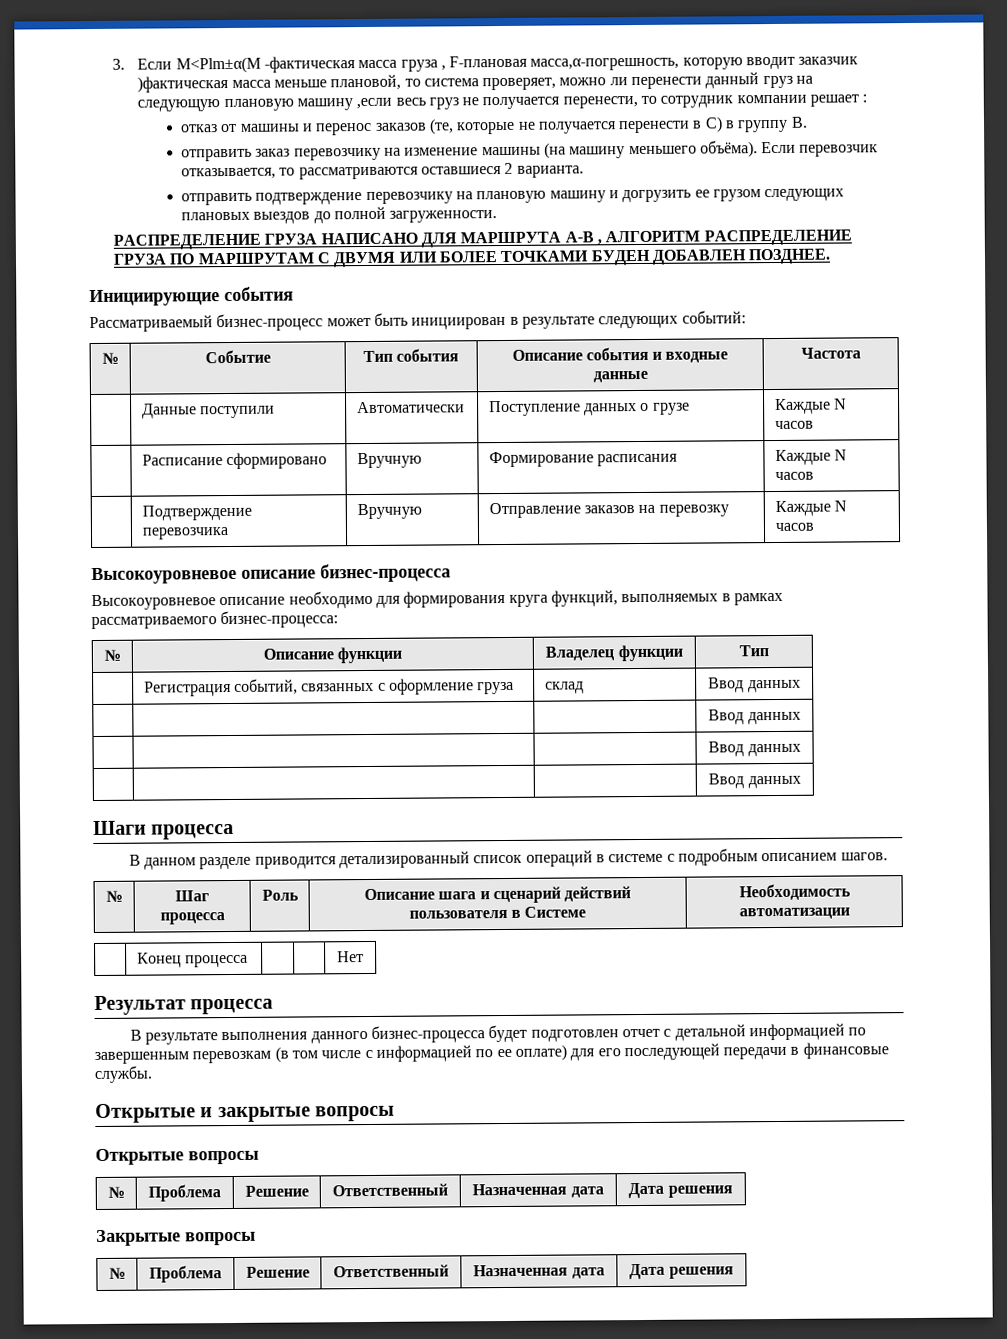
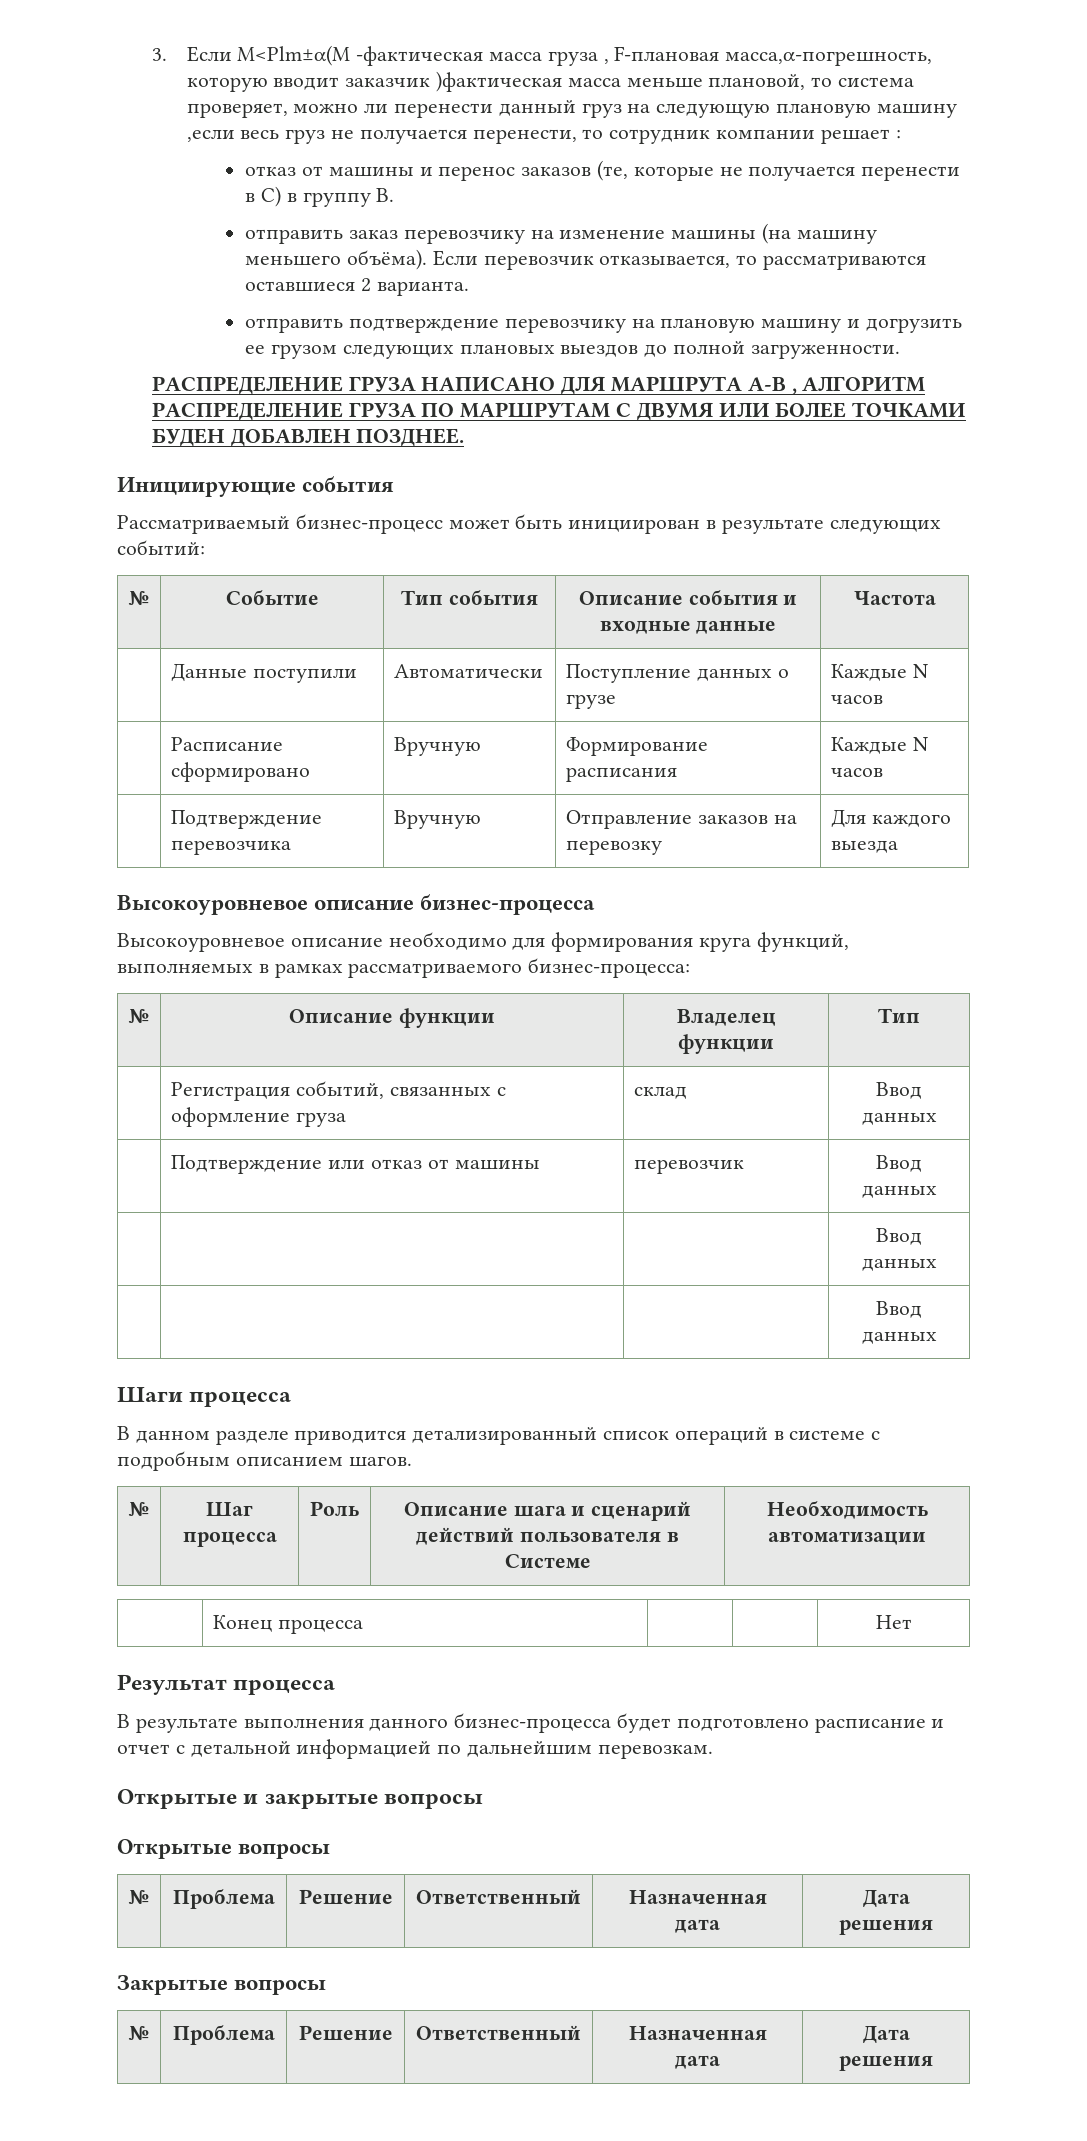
[774,500,848,517] [774,522,814,532] Каждые N часов -> [831,809,952,828] [831,840,899,853] Для каждого выезда
(801, 686) | -> [171,1155,540,1174] [634,1159,745,1174] Подтверждение или отказ от машины | перевозчик
[530,1029,619,1042] подготовлен -> [676,1718,945,1733] подготовлено расписание и
[94,1042,889,1065] [94,1065,153,1084] завершенным перевозкам (в том числе с информацией по ее оплате) для его последующей передачи в финансовые службы. -> [467,1741,713,1759] дальнейшим перевозкам.

